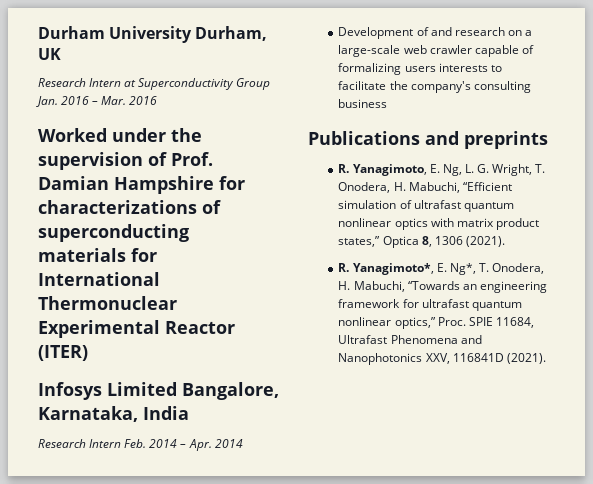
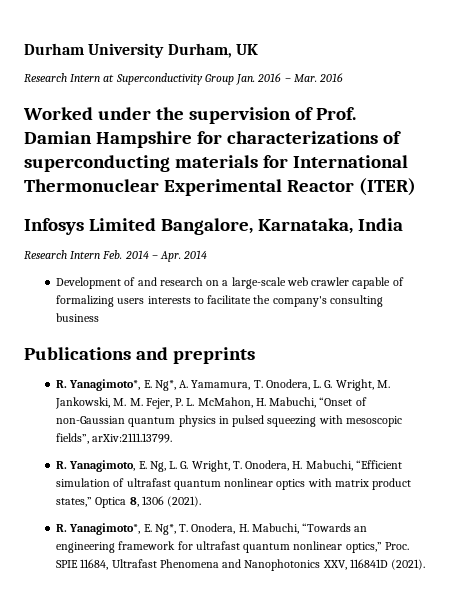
(548, 140) none -> [56,379,390,391] [55,397,367,409] [56,415,402,427] [56,433,173,444] // R. Yanagimoto*, E. Ng*, A. Yamamura, T. Onodera, L. G. Wright, M. Jankowski, M. M. Fejer, P. L. McMahon, H. Mabuchi, “Onset of non-Gaussian quantum physics in pulsed squeezing with mesoscopic fields”, arXiv:2111.13799.

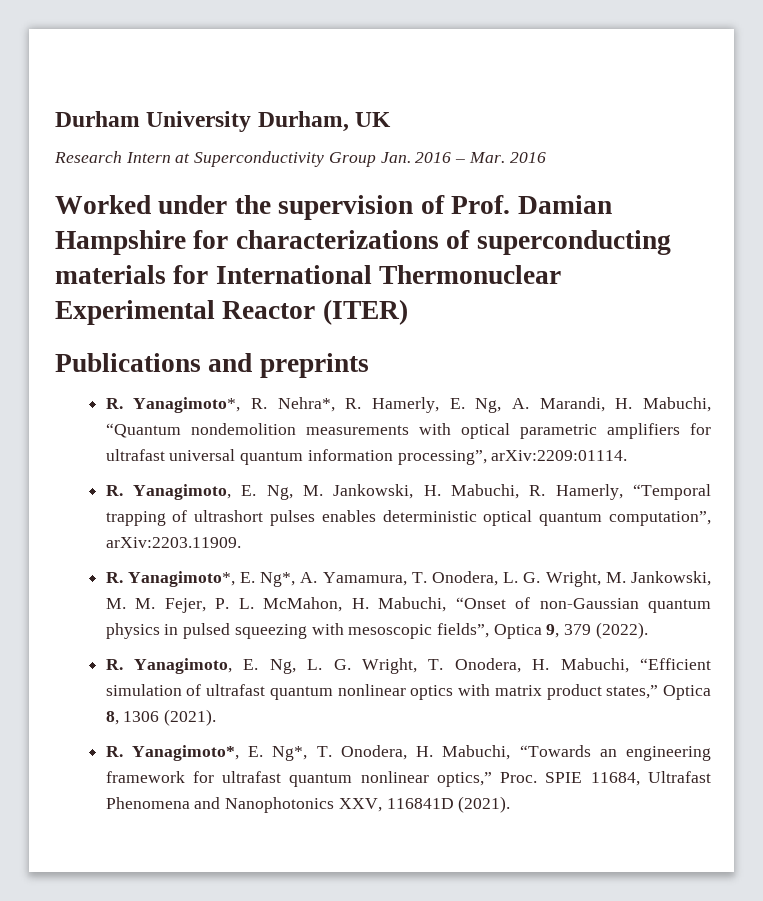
[24,218,403,235] [24,250,208,262] [56,277,404,289] [56,295,383,307] [56,313,100,322] [24,347,255,364] Infosys Limited Bangalore, Karnataka, India // Research Intern Feb. 2014 – Apr. 2014 // Development of and research on a large-scale web crawler capable of formalizing users interests to facilitate the company's consulting business // Publications and preprints -> [55,353,369,378] [105,397,712,413] [105,423,712,439] [105,449,628,465] [105,484,711,500] [105,510,711,526] [105,537,241,548] Publications and preprints // R. Yanagimoto*, R. Nehra*, R. Hamerly, E. Ng, A. Marandi, H. Mabuchi, “Quantum nondemolition measurements with optical parametric amplifiers for ultrafast universal quantum information processing”, arXiv:2209:01114. // R. Yanagimoto, E. Ng, M. Jankowski, H. Mabuchi, R. Hamerly, “Temporal trapping of ultrashort pulses enables deterministic optical quantum computation”, arXiv:2203.11909.
[92,433,173,443] arXiv:2111.13799. -> [493,622,648,639] Optica 9, 379 (2022).

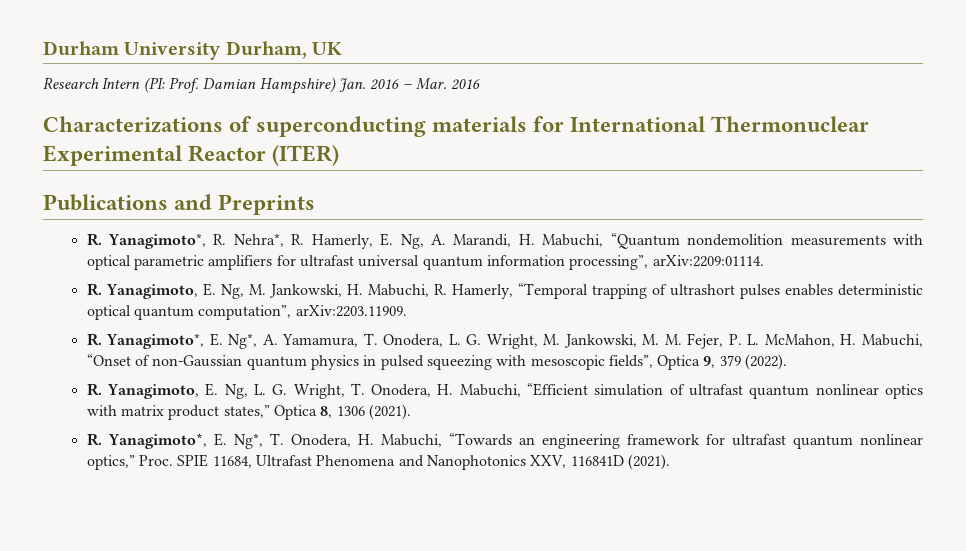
[175,151,376,167] at Superconductivity Group -> [143,77,336,94] (PI: Prof. Damian Hampshire)
[55,195,612,220] [55,230,439,255] Worked under the supervision of Prof. Damian Hampshire for characterizations -> [43,116,223,133] Characterizations
[259,353,369,378] preprints -> [218,194,316,215] Preprints

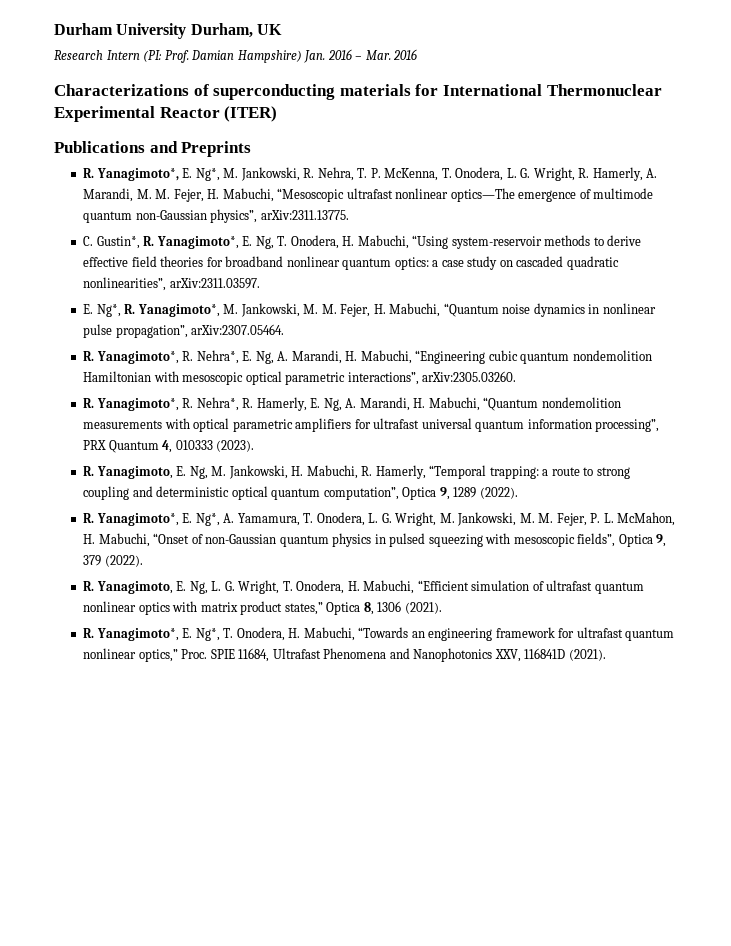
(316, 204) none -> [83,167,658,181] [83,188,654,202] [83,209,349,223] [83,235,642,249] [83,256,619,270] [83,277,260,291] [83,303,656,317] [83,324,285,338] [83,350,652,364] [83,371,517,385] // R. Yanagimoto*, E. Ng*, M. Jankowski, R. Nehra, T. P. McKenna, T. Onodera, L. G. Wright, R. Hamerly, A. Marandi, M. M. Fejer, H. Mabuchi, “Mesoscopic ultrafast nonlinear optics—The emergence of multimode quantum non-Gaussian physics”, arXiv:2311.13775. // C. Gustin*, R. Yanagimoto*, E. Ng, T. Onodera, H. Mabuchi, “Using system-reservoir methods to derive effective field theories for broadband nonlinear quantum optics: a case study on cascaded quadratic nonlinearities”, arXiv:2311.03597. // E. Ng*, R. Yanagimoto*, M. Jankowski, M. M. Fejer, H. Mabuchi, “Quantum noise dynamics in nonlinear pulse propagation”, arXiv:2307.05464. // R. Yanagimoto*, R. Nehra*, E. Ng, A. Marandi, H. Mabuchi, “Engineering cubic quantum nondemolition Hamiltonian with mesoscopic optical parametric interactions”, arXiv:2305.03260.
[652,255,764,267] arXiv:2209:01114. -> [83,440,255,453] PRX Quantum 4, 010333 (2023).
[591,284,923,299] [86,305,407,320] trapping of ultrashort pulses enables deterministic optical quantum computation”, arXiv:2203.11909. -> [489,466,630,479] [83,486,518,500] trapping: a route to strong coupling and deterministic optical quantum computation”, Optica 9, 1289 (2022).

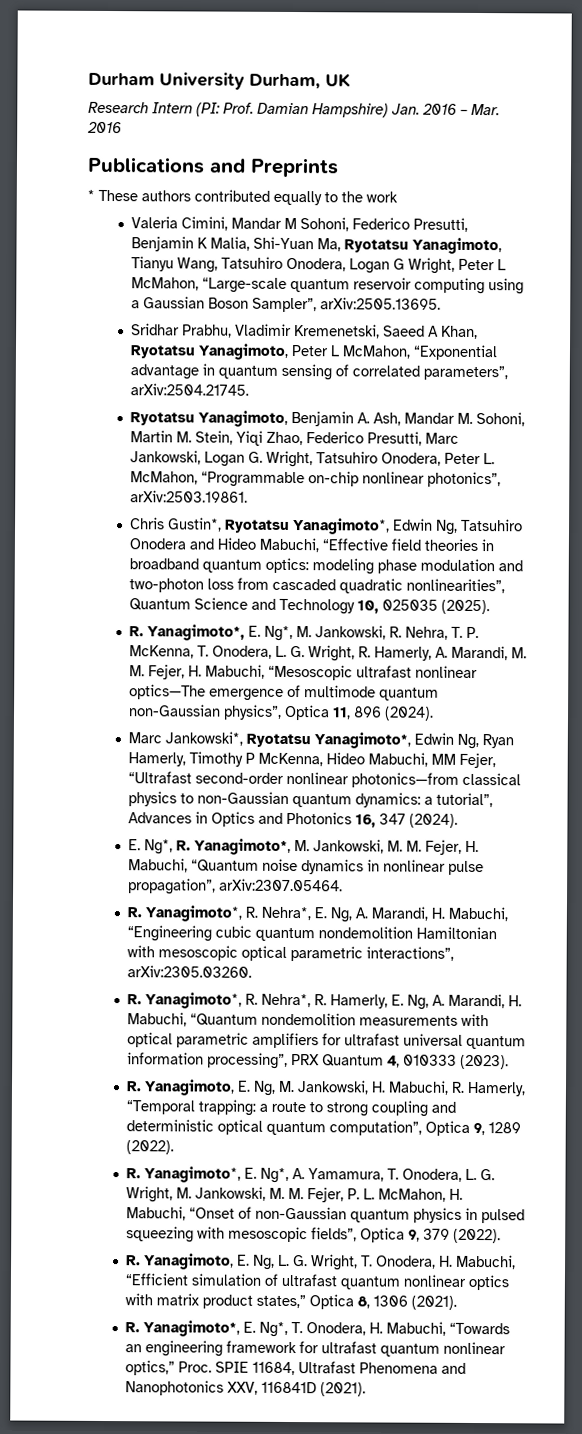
[54,84,662,100] [54,106,278,122] [54,141,252,157] Characterizations of superconducting materials for International Thermonuclear Experimental Reactor (ITER) // Publications and Preprints -> [87,156,339,178] [87,189,398,206] [131,216,469,232] [131,236,503,255] [131,256,507,274] [131,277,525,295] [131,296,442,313] [131,323,479,340] [130,343,499,361] [130,363,509,381] [130,383,250,396] [130,410,526,427] [130,430,460,446] [130,450,496,468] [130,471,502,488] [130,490,249,503] [130,517,524,535] [129,537,495,553] [129,557,524,575] [129,577,506,594] [129,597,491,615] Publications and Preprints // * These authors contributed equally to the work // Valeria Cimini, Mandar M Sohoni, Federico Presutti, Benjamin K Malia, Shi-Yuan Ma, Ryotatsu Yanagimoto, Tianyu Wang, Tatsuhiro Onodera, Logan G Wright, Peter L McMahon, “Large-scale quantum reservoir computing using a Gaussian Boson Sampler”, arXiv:2505.13695. // Sridhar Prabhu, Vladimir Kremenetski, Saeed A Khan, Ryotatsu Yanagimoto, Peter L McMahon, “Exponential advantage in quantum sensing of correlated parameters”, arXiv:2504.21745. // Ryotatsu Yanagimoto, Benjamin A. Ash, Mandar M. Sohoni, Martin M. Stein, Yiqi Zhao, Federico Presutti, Marc Jankowski, Logan G. Wright, Tatsuhiro Onodera, Peter L. McMahon, “Programmable on-chip nonlinear photonics”, arXiv:2503.19861. // Chris Gustin*, Ryotatsu Yanagimoto*, Edwin Ng, Tatsuhiro Onodera and Hideo Mabuchi, “Effective field theories in broadband quantum optics: modeling phase modulation and two-photon loss from cascaded quadratic nonlinearities”, Quantum Science and Technology 10, 025035 (2025).
[260,210,349,220] [83,235,642,249] [83,256,619,270] [83,277,260,291] arXiv:2311.13775. // C. Gustin*, R. Yanagimoto*, E. Ng, T. Onodera, H. Mabuchi, “Using system-reservoir methods to derive effective field theories for broadband nonlinear quantum optics: a case study on cascaded quadratic nonlinearities”, arXiv:2311.03597. -> [284,704,435,721] [128,731,515,750] [128,751,497,769] [128,771,522,788] [128,791,494,808] [128,811,459,828] Optica 11, 896 (2024). // Marc Jankowski*, Ryotatsu Yanagimoto*, Edwin Ng, Ryan Hamerly, Timothy P McKenna, Hideo Mabuchi, MM Fejer, “Ultrafast second-order nonlinear photonics—from classical physics to non-Gaussian quantum dynamics: a tutorial”, Advances in Optics and Photonics 16, 347 (2024).

